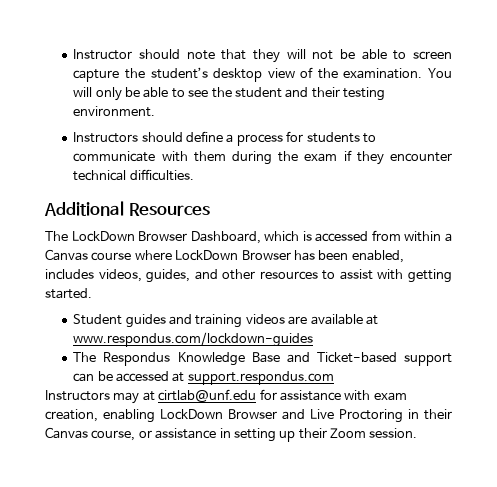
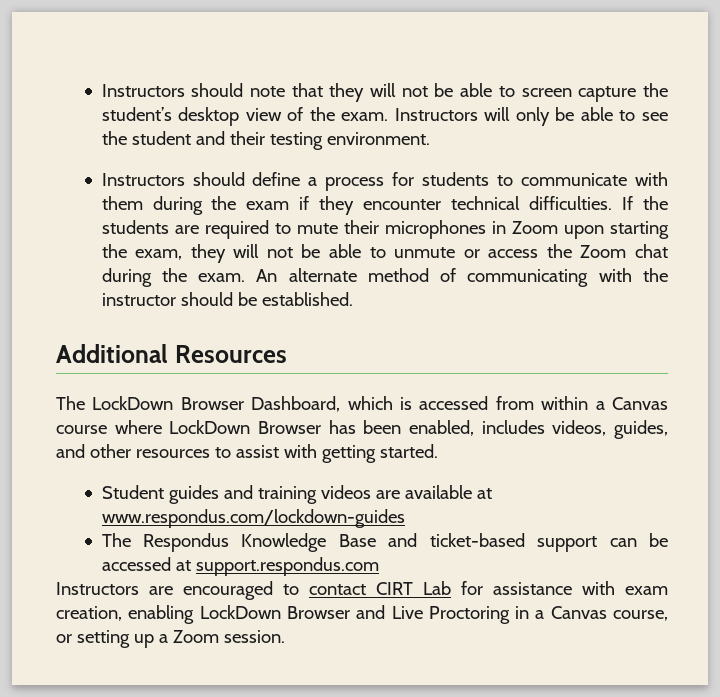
[73,49,133,60] Instructor -> [101,84,185,97] Instructors
[343,68,453,79] examination. You -> [341,108,478,121] exam. Instructors
(194, 175) none -> [622,196,668,210] [101,220,669,239] [101,244,668,263] [101,268,668,287] [101,292,353,306] If the students are required to mute their microphones in Zoom upon starting the exam, they will not be able to unmute or access the Zoom chat during the exam. An alternate method of communicating with the instructor should be established.
[316,352,397,363] Ticket-based -> [429,533,525,547] ticket-based
[113,389,257,404] may at cirtlab@unf.edu -> [149,581,451,600] are encouraged to contact CIRT Lab
[424,409,452,420] their -> [535,610,545,619] a
[155,428,231,439] assistance in -> (72, 638) none
[298,428,327,439] their -> [158,634,168,643] a

